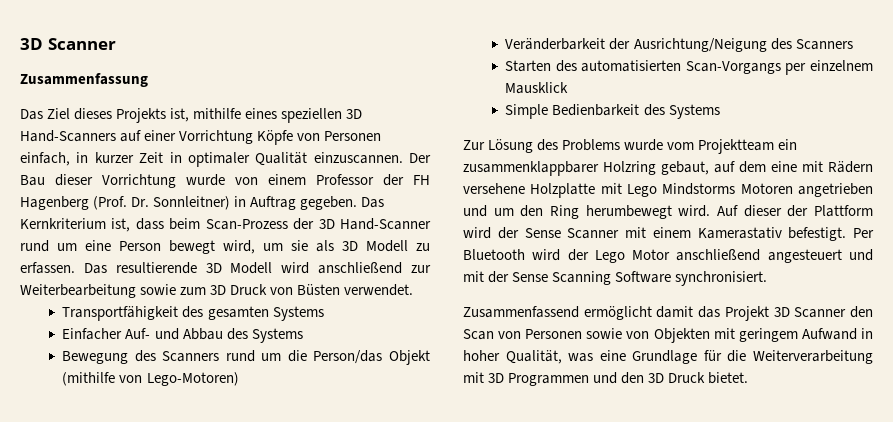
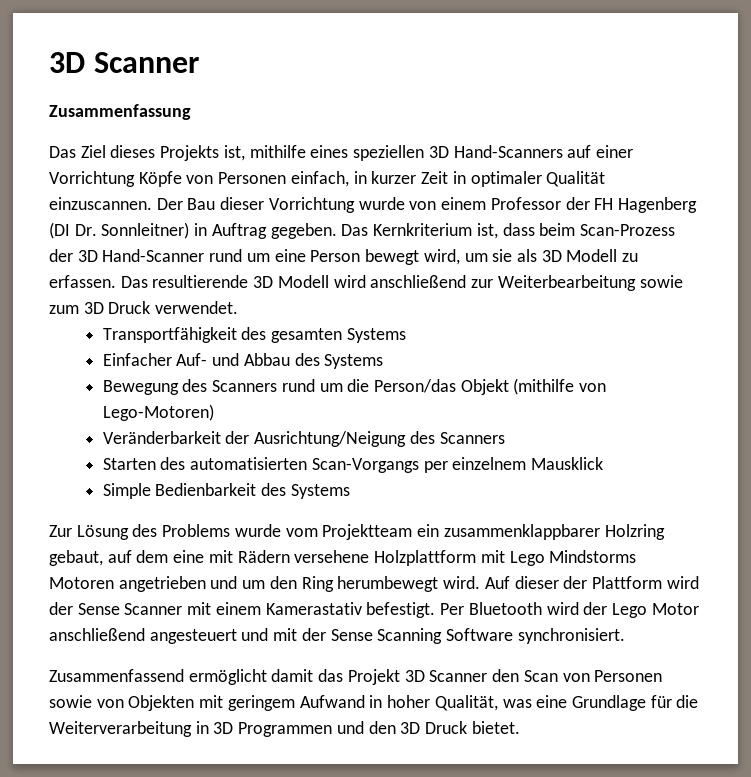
[93,196,128,210] (Prof. -> [49,222,70,239] (DI
[270,284,341,295] von Büsten -> (151, 307) none
[530,183,596,198] Holzplatte -> [374,550,477,566] Holzplattform
[463,372,484,383] mit -> [195,721,209,734] in

